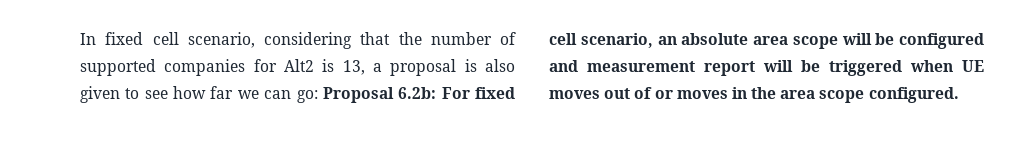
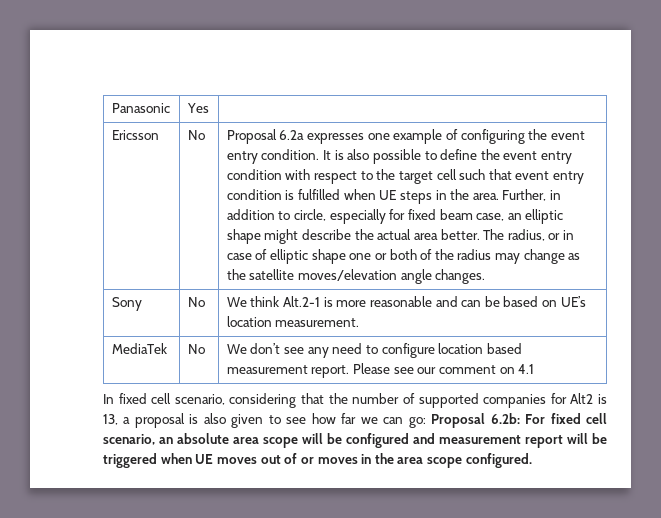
(80, 39) none -> [111,103,170,113] [186,103,209,113] [111,130,159,140] [187,130,205,140] [226,129,585,144] [226,149,573,164] [226,169,585,184] [226,189,562,204] [226,209,564,224] [226,229,575,244] [226,249,581,264] [226,269,486,284] [111,297,142,311] [187,297,205,307] [226,296,586,307] [226,316,360,327] [111,343,167,354] [187,344,205,354] [226,343,522,358] [226,363,535,378] Panasonic | Yes | // Ericsson | No | Proposal 6.2a expresses one example of configuring the event entry condition. It is also possible to define the event entry condition with respect to the target cell such that event entry condition is fulfilled when UE steps in the area. Further, in addition to circle, especially for fixed beam case, an elliptic shape might describe the actual area better. The radius, or in case of elliptic shape one or both of the radius may change as the satellite moves/elevation angle changes. // Sony | No | We think Alt.2-1 is more reasonable and can be based on UE’s location measurement. // MediaTek | No | We don’t see any need to configure location based measurement report. Please see our comment on 4.1 //

